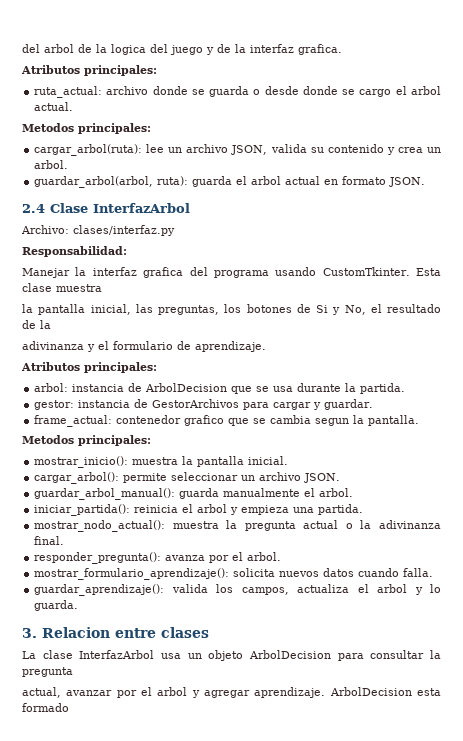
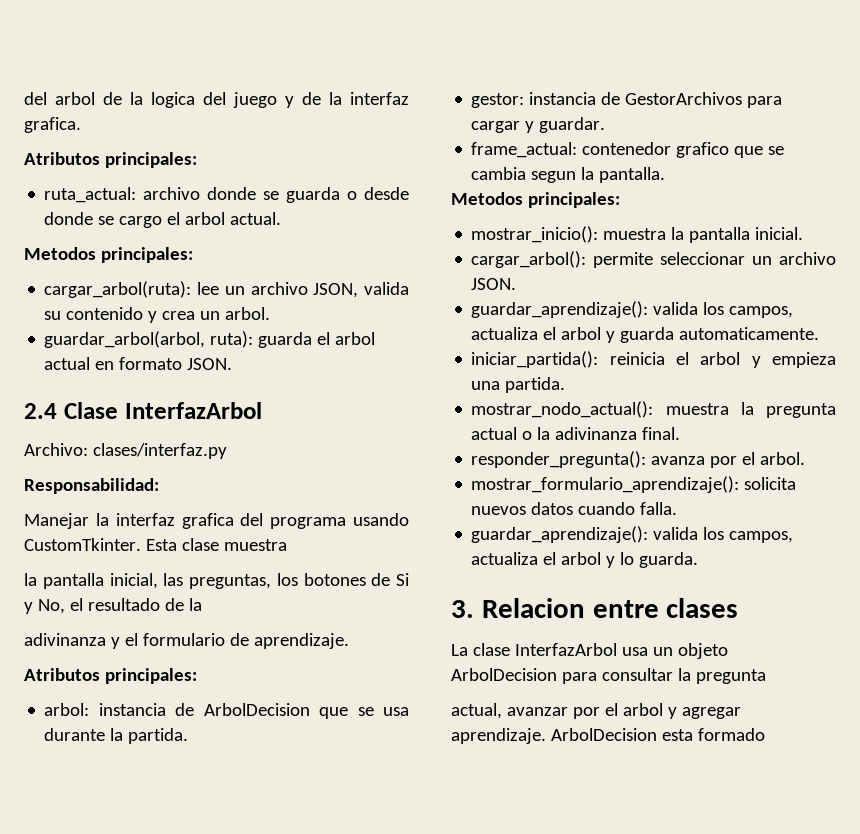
[34,488,354,500] guardar_arbol_manual(): guarda manualmente el arbol. -> [471,301,794,318] [471,327,820,343] guardar_aprendizaje(): valida los campos, actualiza el arbol y guarda automaticamente.

